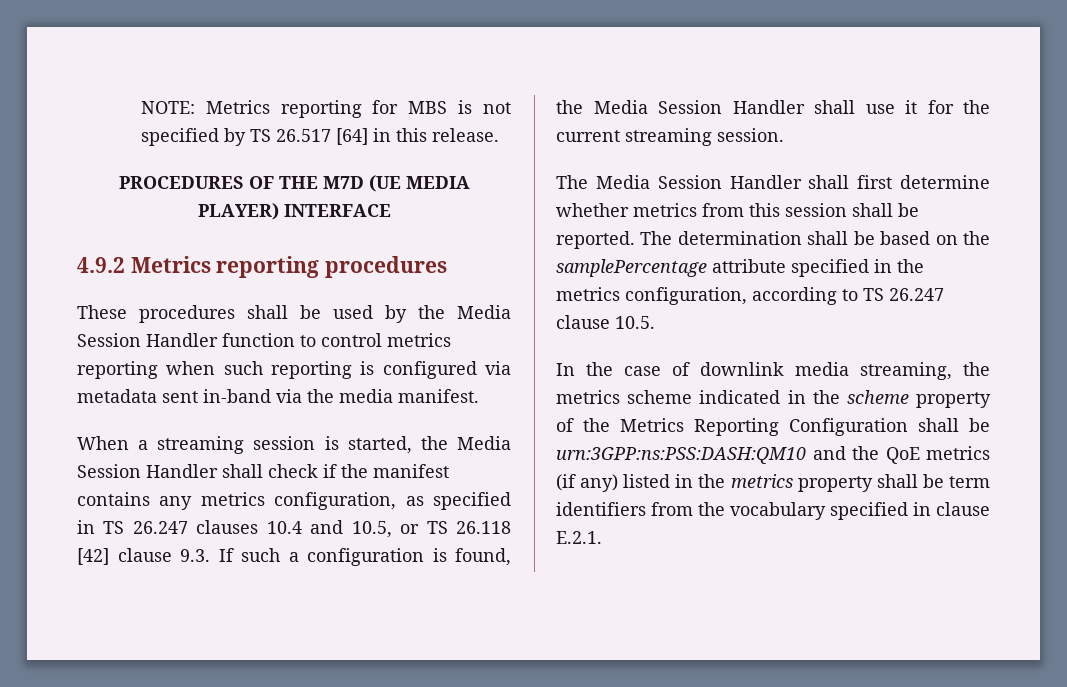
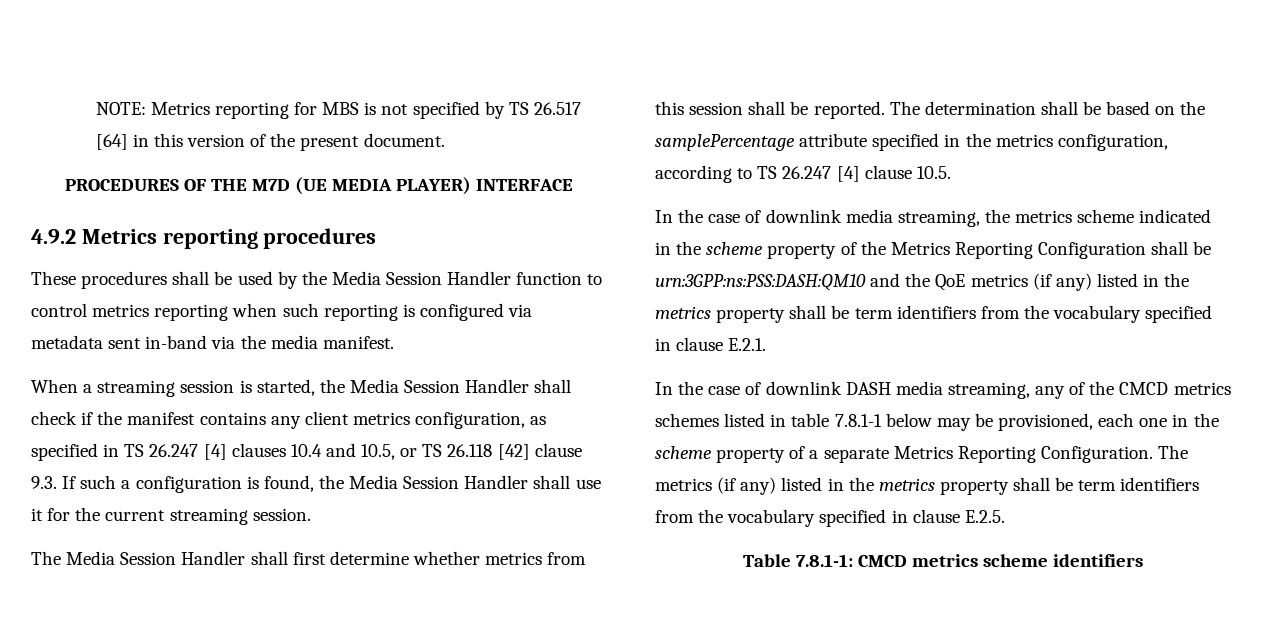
[431,128,499,142] release. -> [187,133,445,151] version of the present document.
(193, 503) none -> [304,411,349,425] client
(188, 527) none -> [203,444,227,460] [4]
(944, 294) none -> [836,166,860,182] [4]
(602, 537) none -> [655,381,1231,399] [655,413,1219,431] [655,445,1189,463] [655,477,1200,495] [655,509,1005,527] [742,554,1144,567] // In the case of downlink DASH media streaming, any of the CMCD metrics schemes listed in table 7.8.1-1 below may be provisioned, each one in the scheme property of a separate Metrics Reporting Configuration. The metrics (if any) listed in the metrics property shall be term identifiers from the vocabulary specified in clause E.2.5. // Table 7.8.1-1: CMCD metrics scheme identifiers

